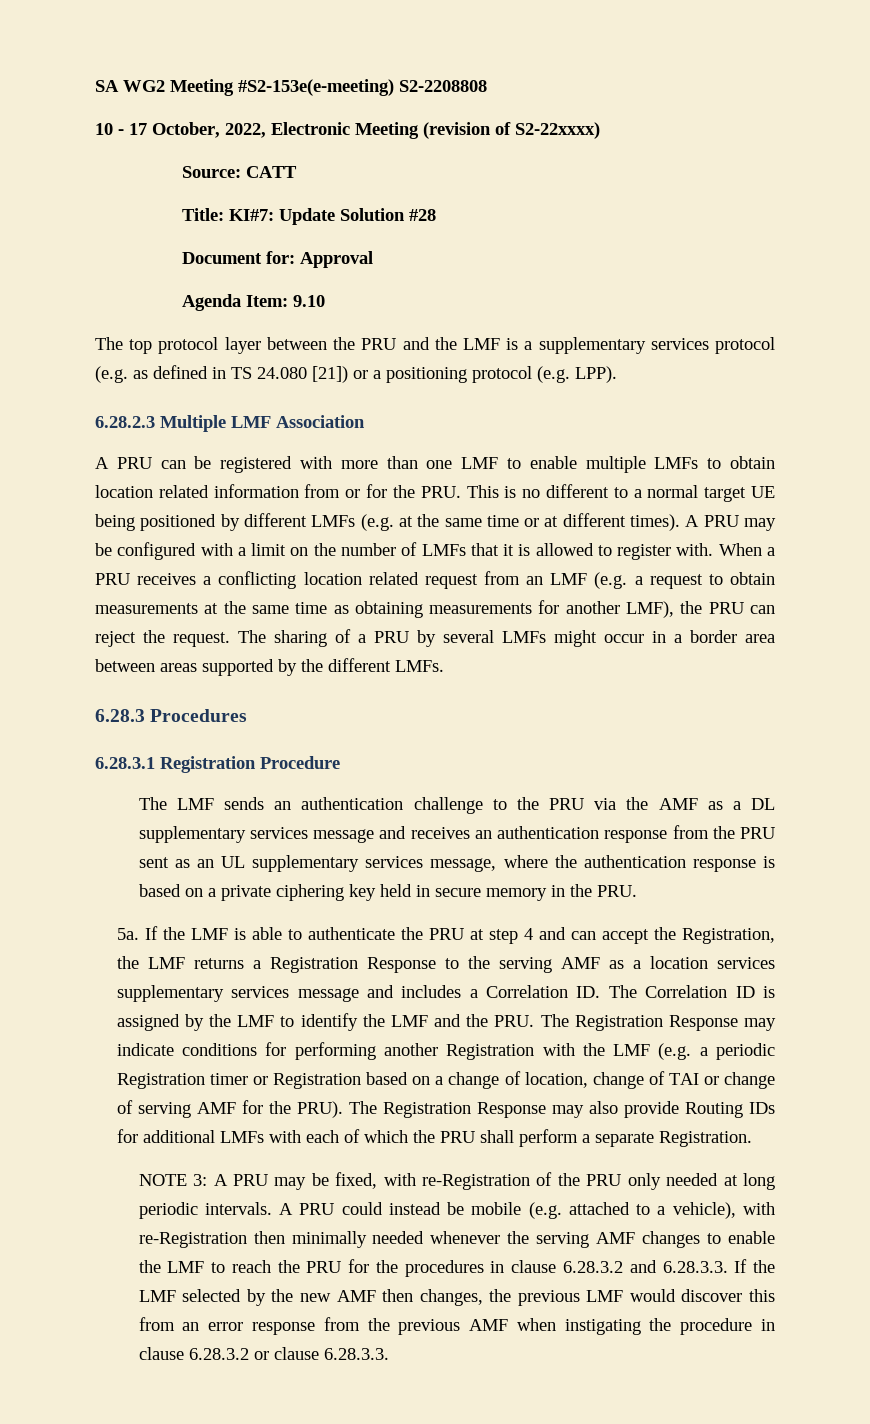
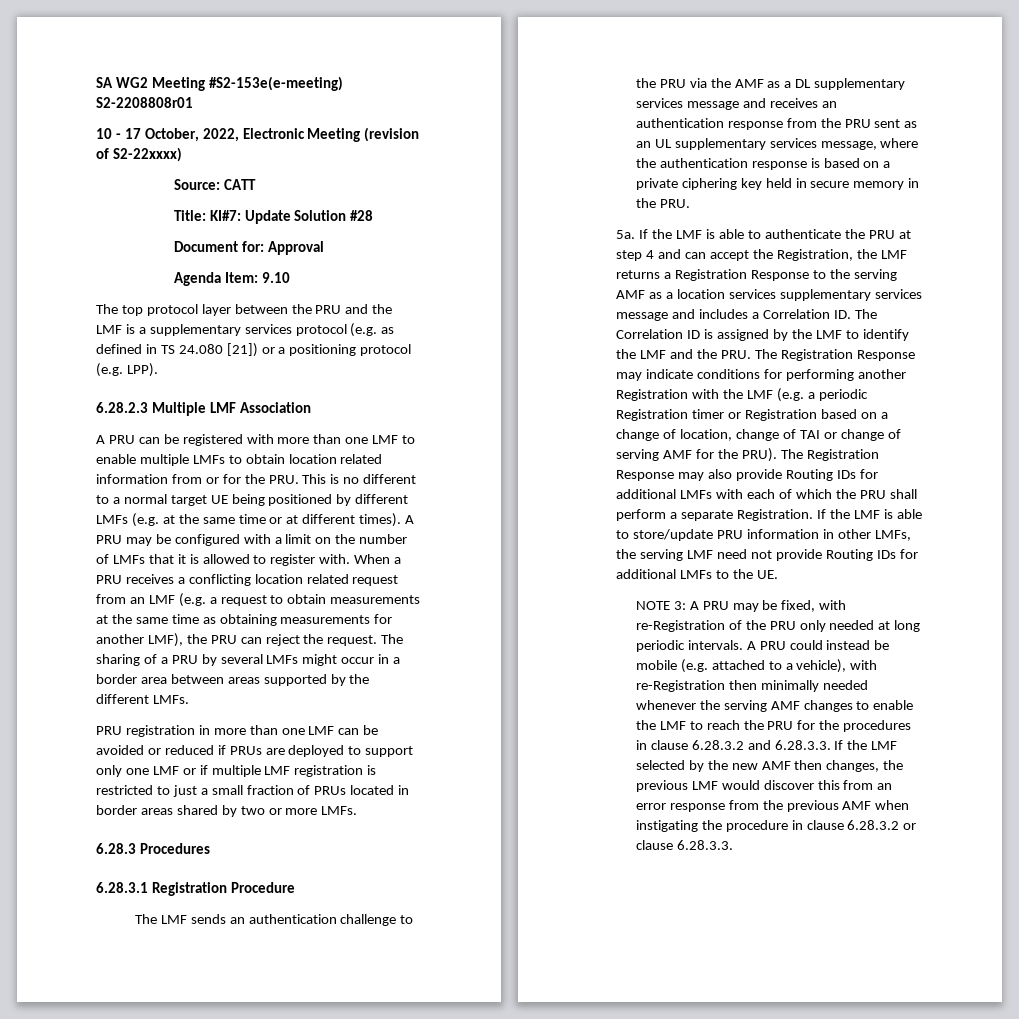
[399,80,487,92] S2-2208808 -> [96,97,193,108] S2-2208808r01
(444, 666) none -> [96,725,379,737] [96,745,414,757] [96,765,377,777] [96,785,410,797] [96,805,358,817] // PRU registration in more than one LMF can be avoided or reduced if PRUs are deployed to support only one LMF or if multiple LMF registration is restricted to just a small fraction of PRUs located in border areas shared by two or more LMFs.
(752, 1139) none -> [817,509,922,519] [616,529,911,541] [616,549,918,561] [616,569,779,579] If the LMF is able to store/update PRU information in other LMFs, the serving LMF need not provide Routing IDs for additional LMFs to the UE.

